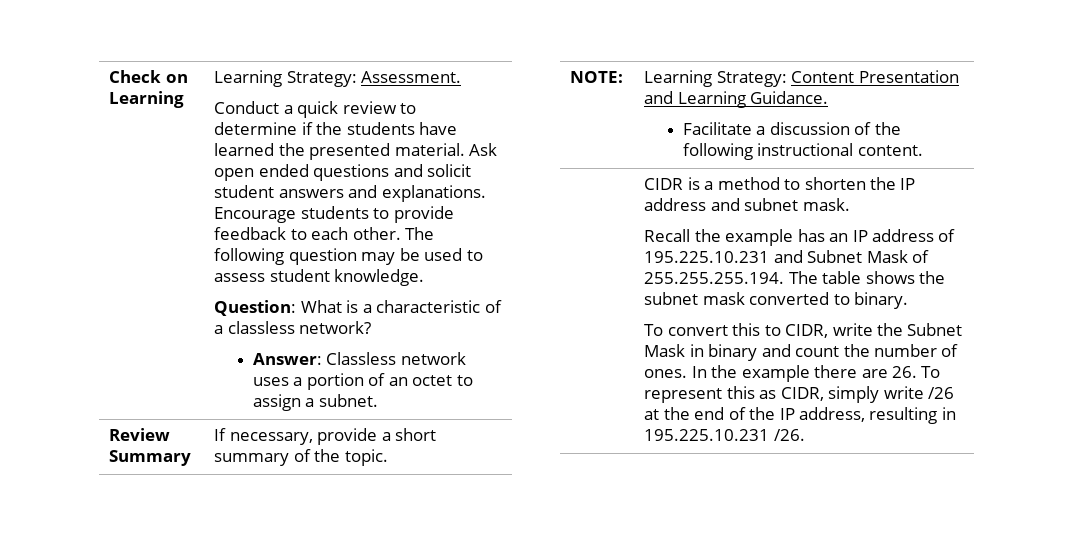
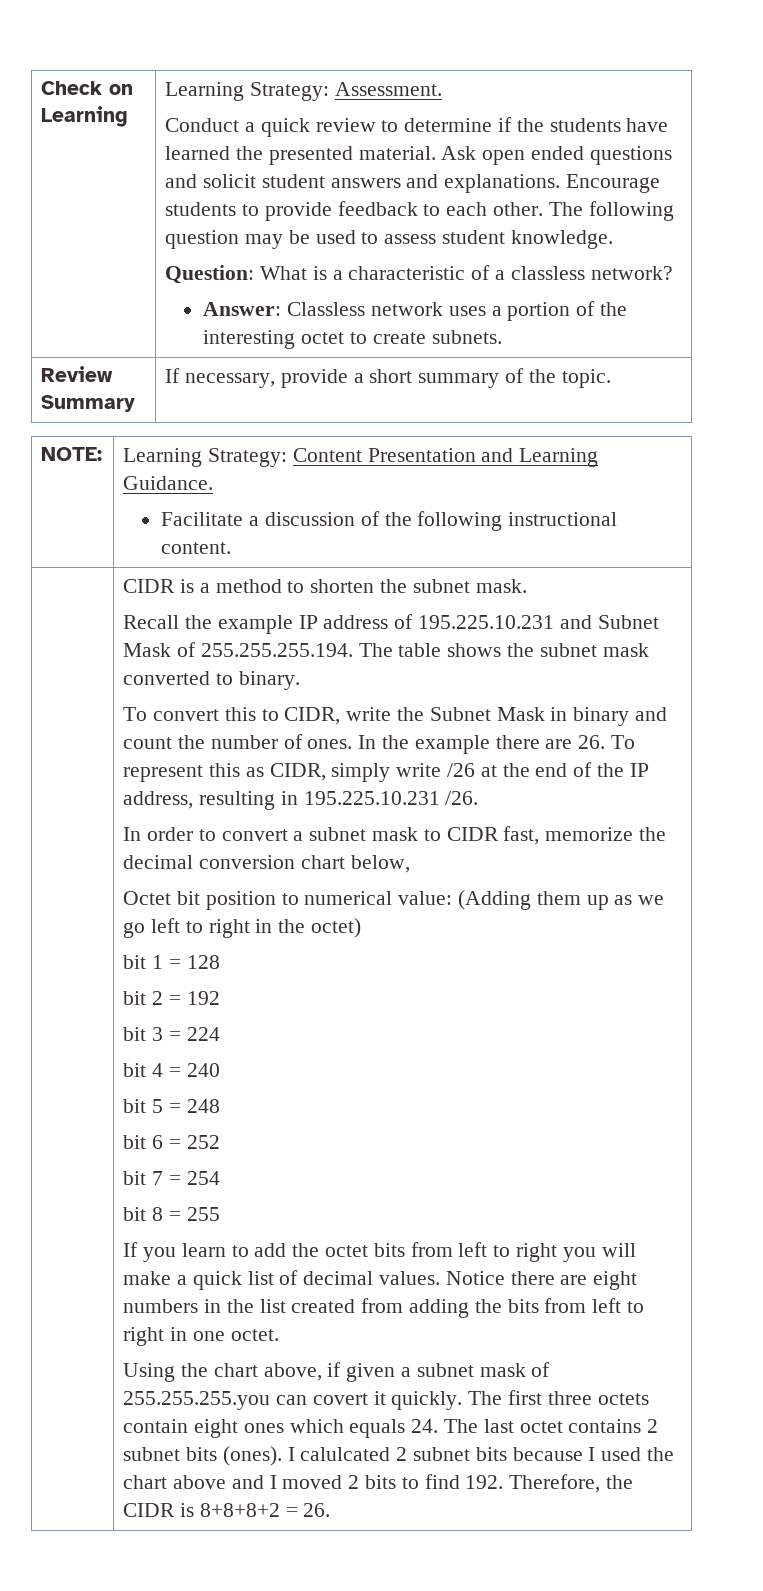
[388,375,473,386] [253,394,378,411] an octet to assign a subnet. -> [600,302,628,316] [203,330,502,349] the interesting octet to create subnets.
[900,178,916,190] [644,198,740,211] IP address and -> (407, 586) none
[797,229,849,242] has an -> (293, 624) none
(805, 435) none -> [123,826,666,845] [123,855,410,873] [123,890,665,910] [123,918,361,938] [123,955,220,969] [123,991,220,1005] [123,1027,220,1041] [123,1063,220,1077] [123,1099,220,1113] [123,1135,220,1149] [123,1171,220,1185] [123,1207,220,1221] [123,1242,636,1262] [123,1270,638,1290] [123,1298,644,1318] [123,1327,279,1346] [123,1362,551,1382] [123,1390,649,1410] [123,1419,659,1438] [123,1446,674,1466] [123,1474,633,1493] [123,1503,331,1517] // In order to convert a subnet mask to CIDR fast, memorize the decimal conversion chart below, // Octet bit position to numerical value: (Adding them up as we go left to right in the octet) // bit 1 = 128 // bit 2 = 192 // bit 3 = 224 // bit 4 = 240 // bit 5 = 248 // bit 6 = 252 // bit 7 = 254 // bit 8 = 255 // If you learn to add the octet bits from left to right you will make a quick list of decimal values. Notice there are eight numbers in the list created from adding the bits from left to right in one octet. // Using the chart above, if given a subnet mask of 255.255.255.you can covert it quickly. The first three octets contain eight ones which equals 24. The last octet contains 2 subnet bits (ones). I calulcated 2 subnet bits because I used the chart above and I moved 2 bits to find 192. Therefore, the CIDR is 8+8+8+2 = 26.

